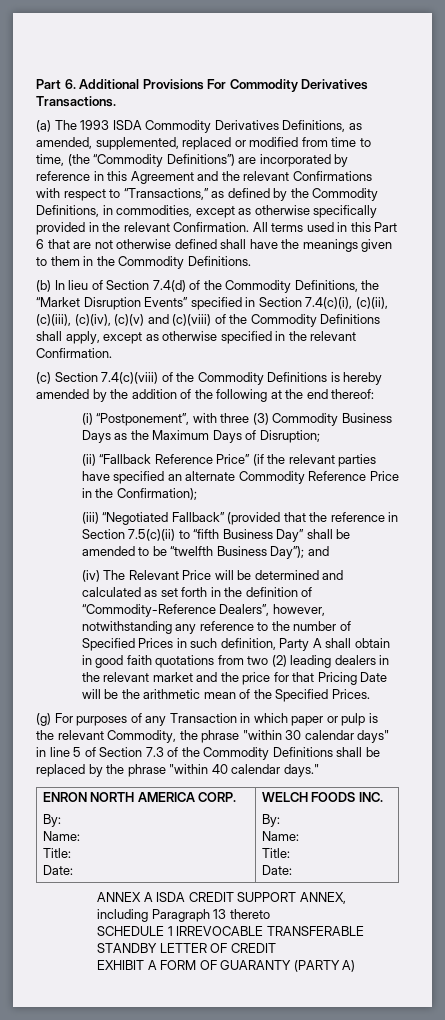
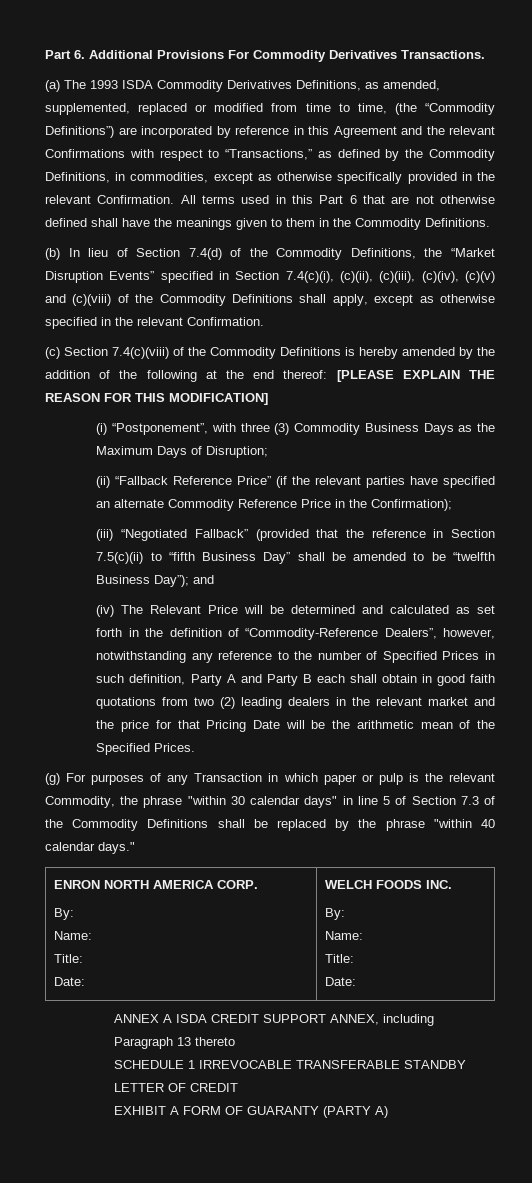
(375, 394) none -> [336,370,495,382] [45,393,268,405] [PLEASE EXPLAIN THE REASON FOR THIS MODIFICATION]
(322, 643) none -> [240,674,345,686] and Party B each

